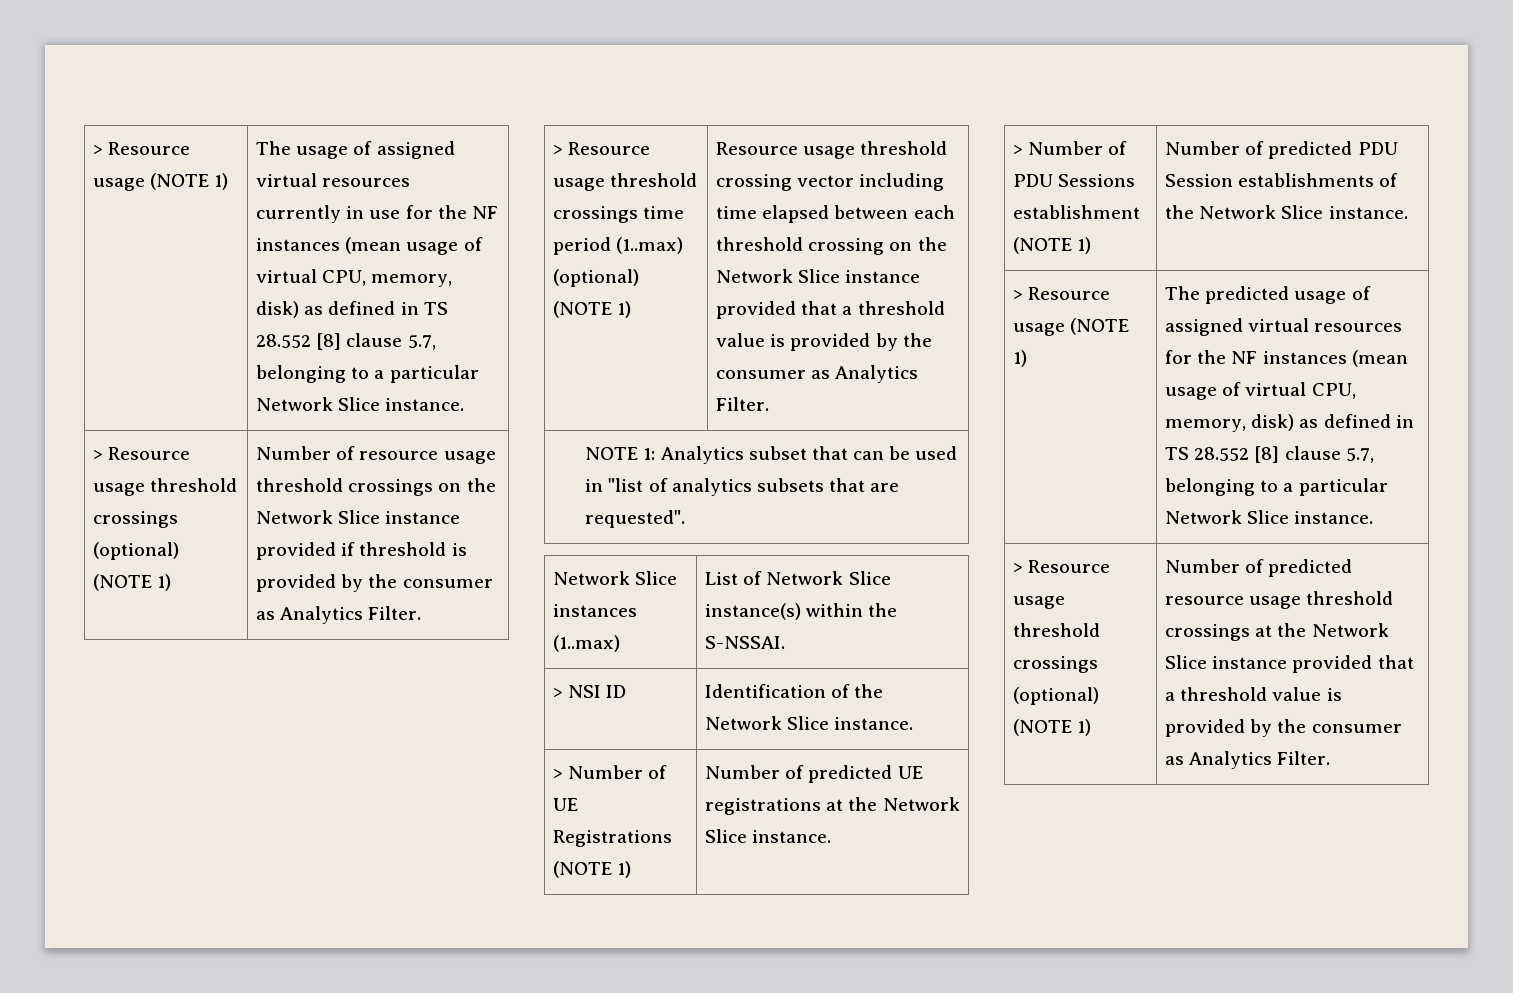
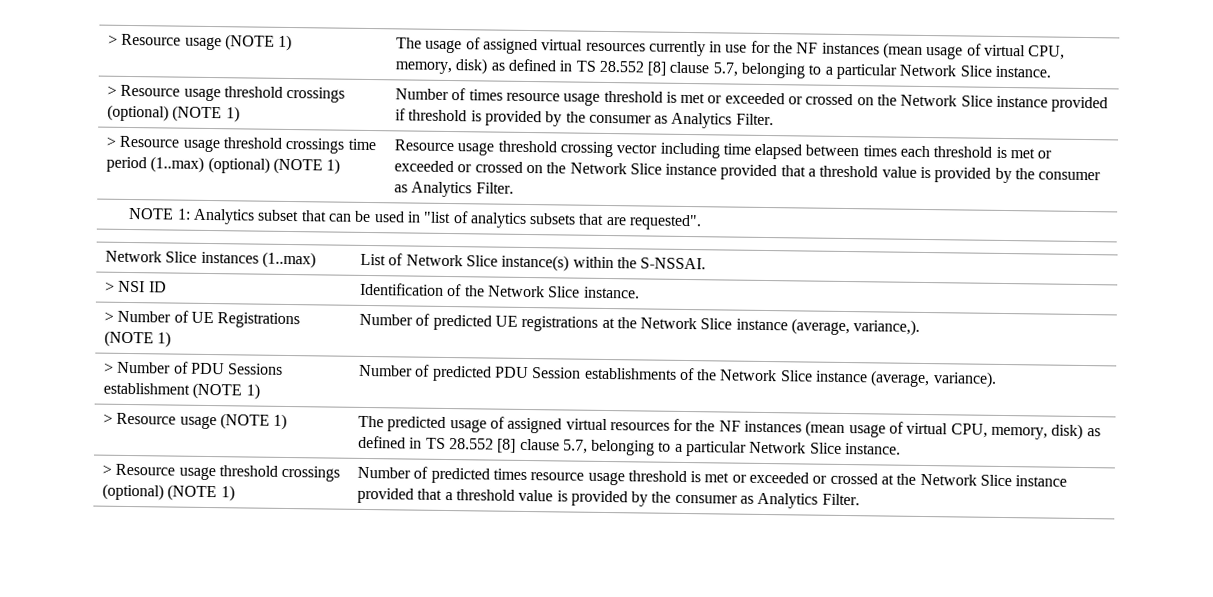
[359,451,496,464] [256,478,434,496] resource usage threshold crossings -> [468,89,854,106] times resource usage threshold is met or exceeded or crossed
(909, 212) none -> [862,145,897,157] times
[808,238,885,255] crossing -> [995,146,1053,159] [393,160,523,173] is met or exceeded or crossed
[752,830,832,843] instance. -> [735,318,921,336] instance (average, variance,).
[1328,206,1408,219] instance. -> [815,370,997,388] instance (average, variance).
[1165,591,1394,609] [1165,624,1251,641] resource usage threshold crossings -> [492,468,878,486] times resource usage threshold is met or exceeded or crossed

